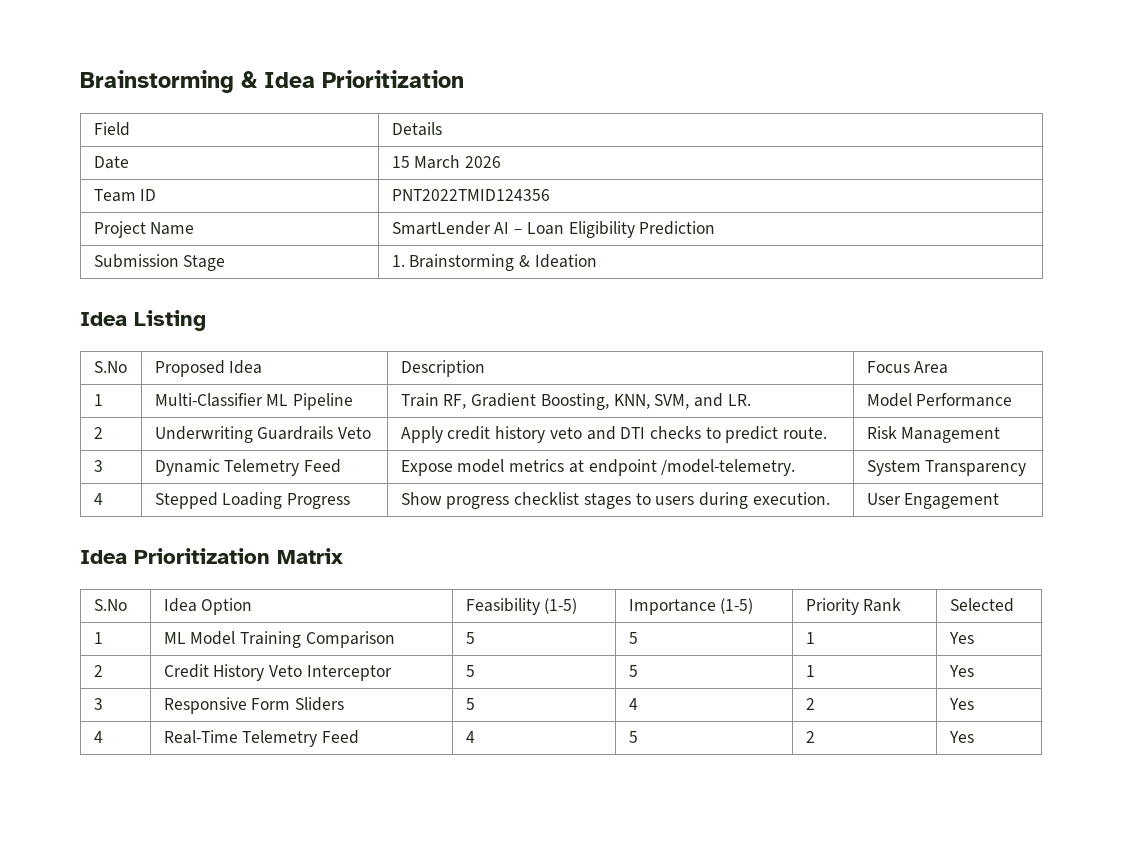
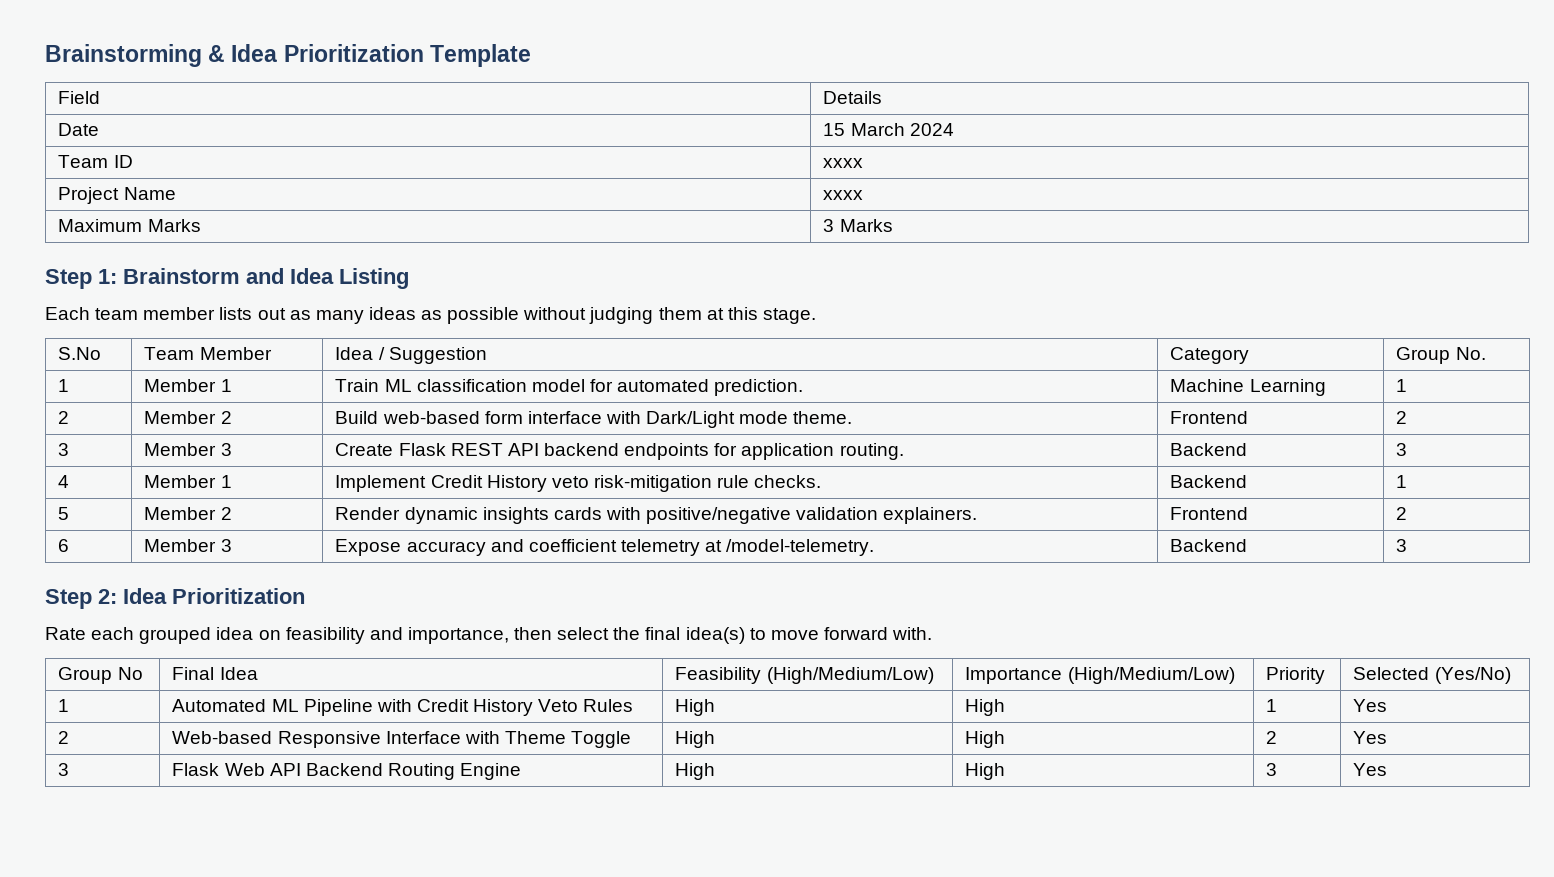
(464, 79) none -> [429,44,531,67] Template
[465,156,502,168] 2026 -> [909,123,954,136] 2024
[391,189,550,201] PNT2022TMID124356 -> [823,158,864,168] xxxx
[391,221,716,238] [93,254,226,271] [391,254,597,271] [80,310,206,331] [93,361,127,373] [154,360,263,377] [400,360,485,377] [866,361,949,374] [93,394,103,406] [154,393,354,410] [400,393,751,410] [866,393,1013,407] [93,427,103,439] [154,426,372,443] [400,426,828,443] [866,426,1001,443] [93,460,103,472] [154,459,342,476] [400,459,796,476] [866,460,1027,476] [93,493,103,505] [154,492,351,509] [400,492,830,509] [866,493,1000,509] [80,548,343,564] [93,599,127,611] [163,598,253,615] SmartLender AI – Loan Eligibility Prediction // Submission Stage | 1. Brainstorming & Ideation // Idea Listing // S.No | Proposed Idea | Description | Focus Area // 1 | Multi-Classifier ML Pipeline | Train RF, Gradient Boosting, KNN, SVM, and LR. | Model Performance // 2 | Underwriting Guardrails Veto | Apply credit history veto and DTI checks to predict route. | Risk Management // 3 | Dynamic Telemetry Feed | Expose model metrics at endpoint /model-telemetry. | System Transparency // 4 | Stepped Loading Progress | Show progress checklist stages to users during execution. | User Engagement // Idea Prioritization Matrix // S.No | Idea Option -> [823,190,864,200] [58,219,201,232] [823,219,893,232] [45,268,409,289] [45,307,816,324] [58,347,102,360] [144,347,272,360] [335,347,487,364] [1170,347,1250,364] [1396,347,1486,364] [58,379,70,392] [144,379,232,392] [335,379,804,396] [1170,379,1326,396] [1396,379,1408,392] [58,411,70,424] [144,411,232,424] [335,411,853,428] [1170,411,1249,424] [1396,411,1408,424] [58,443,70,456] [144,443,232,456] [335,443,904,460] [1170,443,1248,456] [1396,443,1408,456] [58,475,70,488] [144,475,232,488] [335,475,822,492] [1170,475,1248,488] [1396,475,1408,488] [58,507,70,520] [144,507,232,520] [335,507,978,524] [1170,507,1249,520] [1396,507,1408,520] [58,539,70,552] [144,539,232,552] [335,539,875,556] [1170,539,1248,552] [1396,539,1408,552] [45,588,305,609] [45,627,933,644] [58,667,143,684] [172,667,258,680] xxxx // Maximum Marks | 3 Marks // Step 1: Brainstorm and Idea Listing // Each team member lists out as many ideas as possible without judging them at this stage. // S.No | Team Member | Idea / Suggestion | Category | Group No. // 1 | Member 1 | Train ML classification model for automated prediction. | Machine Learning | 1 // 2 | Member 2 | Build web-based form interface with Dark/Light mode theme. | Frontend | 2 // 3 | Member 3 | Create Flask REST API backend endpoints for application routing. | Backend | 3 // 4 | Member 1 | Implement Credit History veto risk-mitigation rule checks. | Backend | 1 // 5 | Member 2 | Render dynamic insights cards with positive/negative validation explainers. | Frontend | 2 // 6 | Member 3 | Expose accuracy and coefficient telemetry at /model-telemetry. | Backend | 3 // Step 2: Idea Prioritization // Rate each grouped idea on feasibility and importance, then select the final idea(s) to move forward with. // Group No | Final Idea
[544,598,578,614] (1-5) -> [766,667,934,684] (High/Medium/Low)
[720,598,754,614] (1-5) -> [1067,667,1235,684] (High/Medium/Low)
[863,598,902,612] Rank -> (1326, 675) none
[93,632,103,644] [163,631,395,648] [465,632,475,644] [628,632,638,644] [805,632,815,644] [948,632,974,644] [93,665,103,677] [163,664,392,681] [465,665,475,677] [628,665,638,677] [805,665,815,677] [948,665,974,677] [93,698,103,710] [163,697,345,714] [465,698,475,710] [628,698,638,710] [805,698,815,710] [948,698,974,710] [93,731,103,743] [163,730,360,747] [465,731,475,743] [628,731,638,743] [805,731,815,743] // 1 | ML Model Training Comparison | 5 | 5 | 1 | Yes // 2 | Credit History Veto Interceptor | 5 | 5 | 1 | Yes // 3 | Responsive Form Sliders | 5 | 4 | 2 | Yes // 4 | Real-Time Telemetry Feed | 4 | 5 | 2 -> [1434,667,1511,684] [58,699,70,712] [172,699,634,716] [675,699,716,716] [965,699,1006,716] [1266,699,1278,712] [1353,699,1388,712] [58,731,70,744] [172,731,632,748] [675,731,716,748] [965,731,1006,748] [1266,731,1278,744] [1353,731,1388,744] [58,763,70,776] [172,763,522,780] [675,763,716,780] [965,763,1006,780] [1266,763,1278,776] (Yes/No) // 1 | Automated ML Pipeline with Credit History Veto Rules | High | High | 1 | Yes // 2 | Web-based Responsive Interface with Theme Toggle | High | High | 2 | Yes // 3 | Flask Web API Backend Routing Engine | High | High | 3

